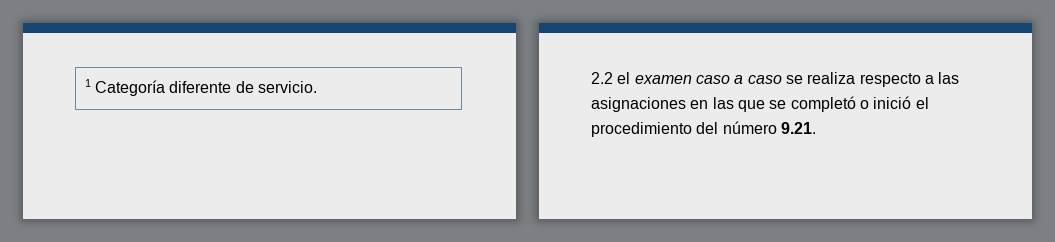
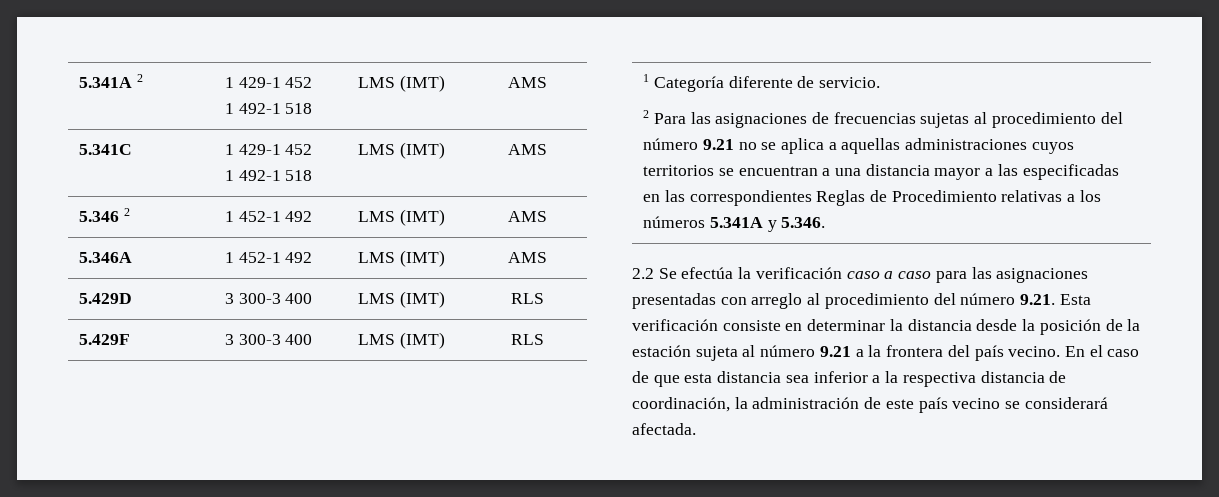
(84, 83) none -> [79,74,143,88] [224,77,313,88] [224,103,313,114] [358,75,445,92] [507,77,547,88] [79,144,133,155] [224,144,313,155] [224,170,313,181] [358,142,445,159] [507,144,547,155] [79,208,130,222] [224,211,313,222] [358,209,445,226] [507,211,547,222] [79,252,133,263] [224,252,313,263] [358,250,445,267] [507,252,547,263] [79,293,133,304] [224,293,313,304] [358,291,445,308] [510,293,544,304] [79,334,131,345] [224,334,313,345] [358,332,445,349] [510,334,544,345] 5.341A 2 | 1 429-1 452 // 1 492-1 518 | LMS (IMT) | AMS // 5.341C | 1 429-1 452 // 1 492-1 518 | LMS (IMT) | AMS // 5.346 2 | 1 452-1 492 | LMS (IMT) | AMS // 5.346A | 1 452-1 492 | LMS (IMT) | AMS // 5.429D | 3 300-3 400 | LMS (IMT) | RLS // 5.429F | 3 300-3 400 | LMS (IMT) | RLS //
[591,72,960,87] [591,96,929,112] [591,121,816,137] // 2.2 el examen caso a caso se realiza respecto a las asignaciones en las que se completó o inició el procedimiento del número 9.21. -> [643,110,1123,128] [643,138,1074,154] [643,164,1119,180] [643,190,1101,206] [643,216,826,232] [632,267,1089,283] [632,293,1091,309] [632,319,1141,335] [632,345,1140,361] [632,371,1067,387] [632,397,1108,413] [632,423,696,435] // 2 Para las asignaciones de frecuencias sujetas al procedimiento del número 9.21 no se aplica a aquellas administraciones cuyos territorios se encuentran a una distancia mayor a las especificadas en las correspondientes Reglas de Procedimiento relativas a los números 5.341A y 5.346. // 2.2 Se efectúa la verificación caso a caso para las asignaciones presentadas con arreglo al procedimiento del número 9.21. Esta verificación consiste en determinar la distancia desde la posición de la estación sujeta al número 9.21 a la frontera del país vecino. En el caso de que esta distancia sea inferior a la respectiva distancia de coordinación, la administración de este país vecino se considerará afectada.

